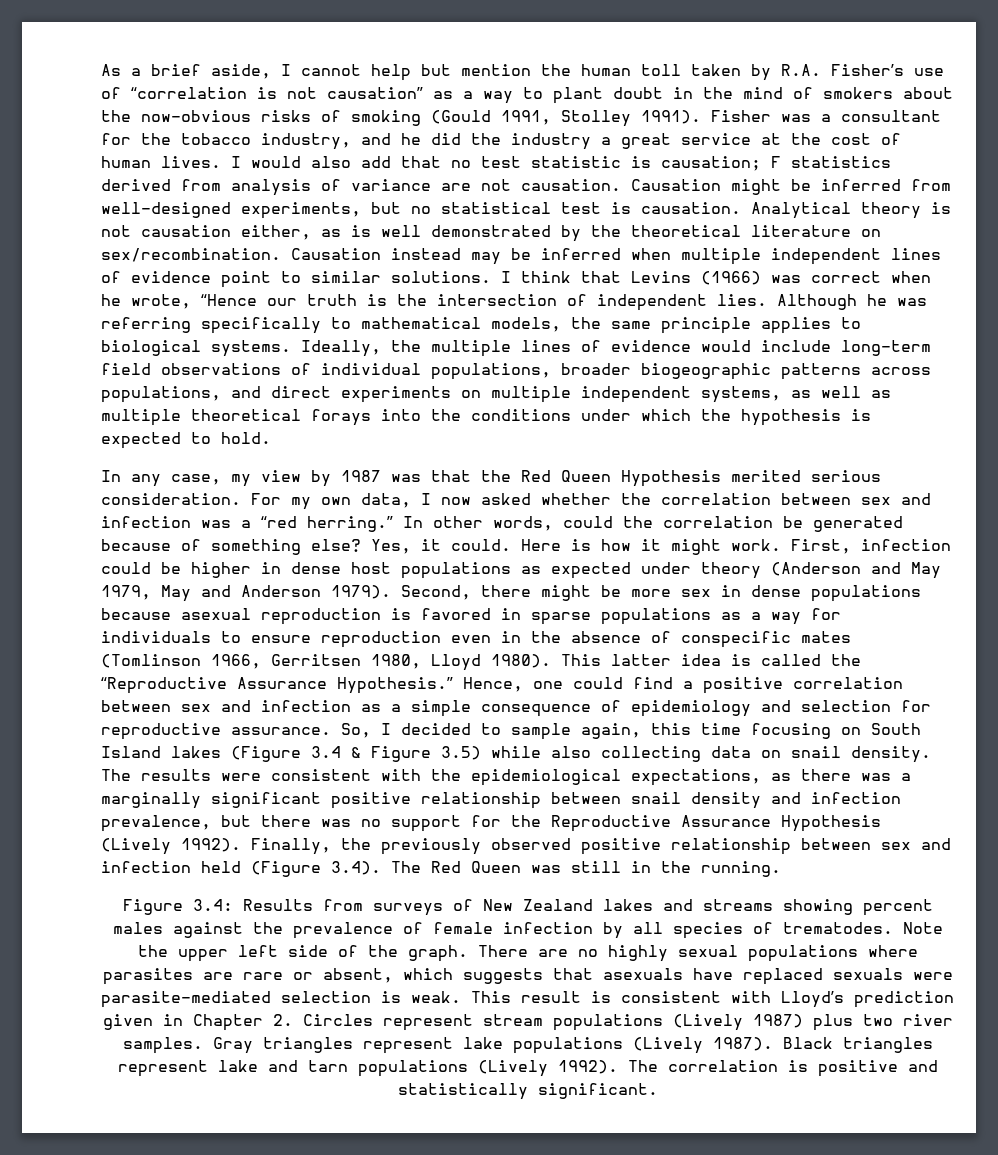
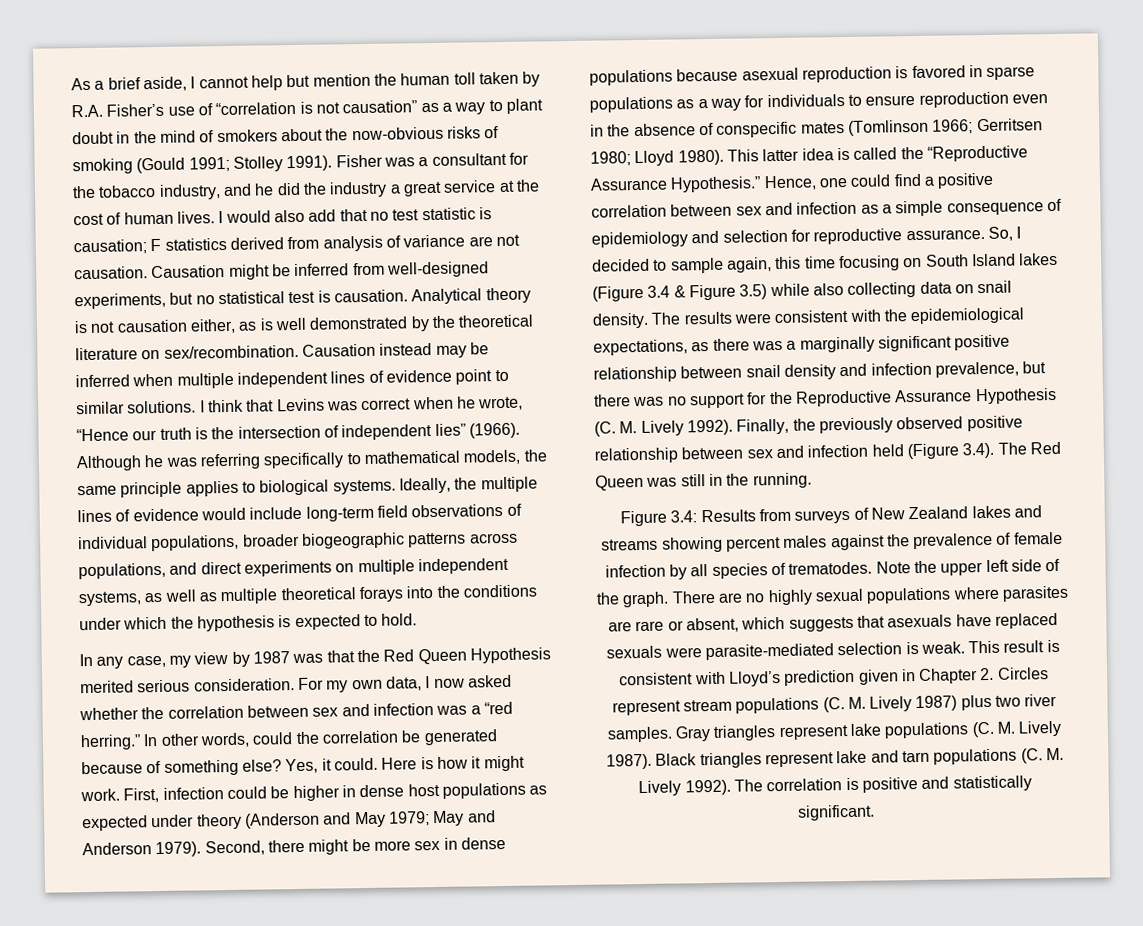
[501,110,551,125] 1991, -> [188,156,230,172] 1991;
[701,271,761,285] (1966) -> (325, 405) none
[717,294,767,306] lies. -> [434,422,520,439] lies” (1966).
[101,585,151,600] 1979, -> [388,811,430,826] 1979;
[211,654,421,669] 1966, Gerritsen 1980, -> [932,118,1043,134] [590,151,631,166] 1966; Gerritsen 1980;
[101,838,171,855] (Lively -> [594,420,684,437] (C. M. Lively
[672,1014,743,1031] (Lively -> [822,696,913,713] (C. M. Lively
[632,1037,703,1054] (Lively -> [971,720,1063,738] (C. M. Lively
[477,1060,548,1077] (Lively -> [1020,747,1064,764] [638,780,682,797] (C. M. Lively

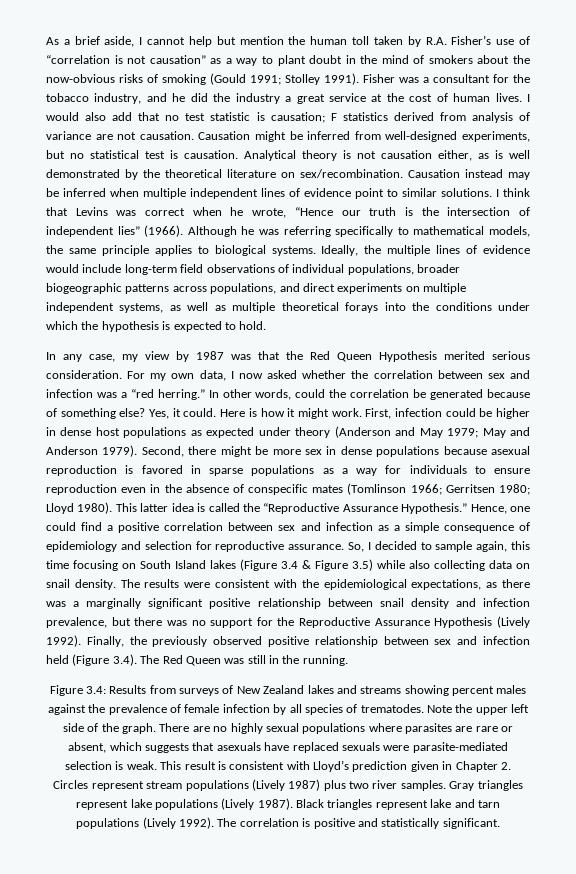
[594,420,684,437] (C. M. Lively -> [496,616,530,628] (Lively
[822,696,913,713] (C. M. Lively -> [251,779,285,791] (Lively
[971,720,1063,738] (C. M. Lively -> [221,798,255,810] (Lively
[1020,747,1064,764] [638,780,682,797] (C. M. Lively -> [142,817,176,829] (Lively

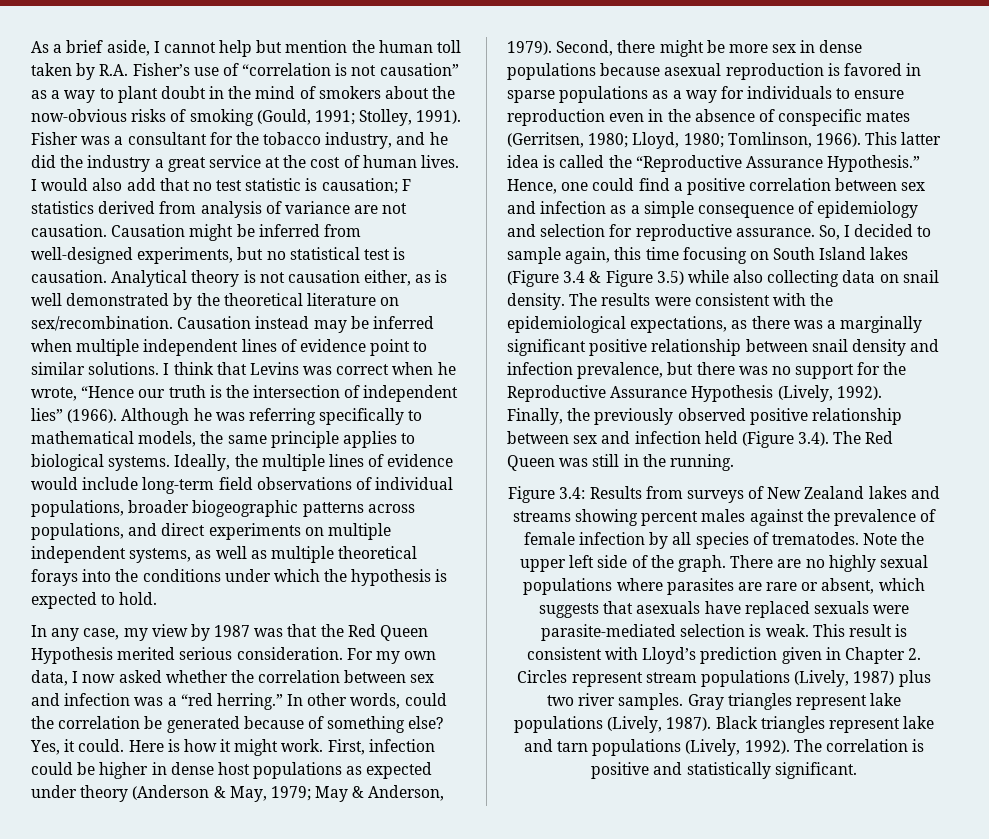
[210,73,320,85] (Gould 1991; Stolley -> [256,109,413,126] (Gould, 1991; Stolley,
[395,427,530,438] [46,446,98,455] and May 1979; May and Anderson -> [213,785,445,802] & May, 1979; May & Anderson,
[347,483,530,495] [46,502,113,514] (Tomlinson 1966; Gerritsen 1980; Lloyd 1980). -> [507,132,861,149] (Gerritsen, 1980; Lloyd, 1980; Tomlinson, 1966).
[496,616,530,628] (Lively -> [777,385,833,402] (Lively,
[251,779,285,791] (Lively -> [794,670,850,687] (Lively,
[221,798,255,810] (Lively -> [607,716,663,733] (Lively,
[142,817,176,829] (Lively -> [685,739,741,756] (Lively,

